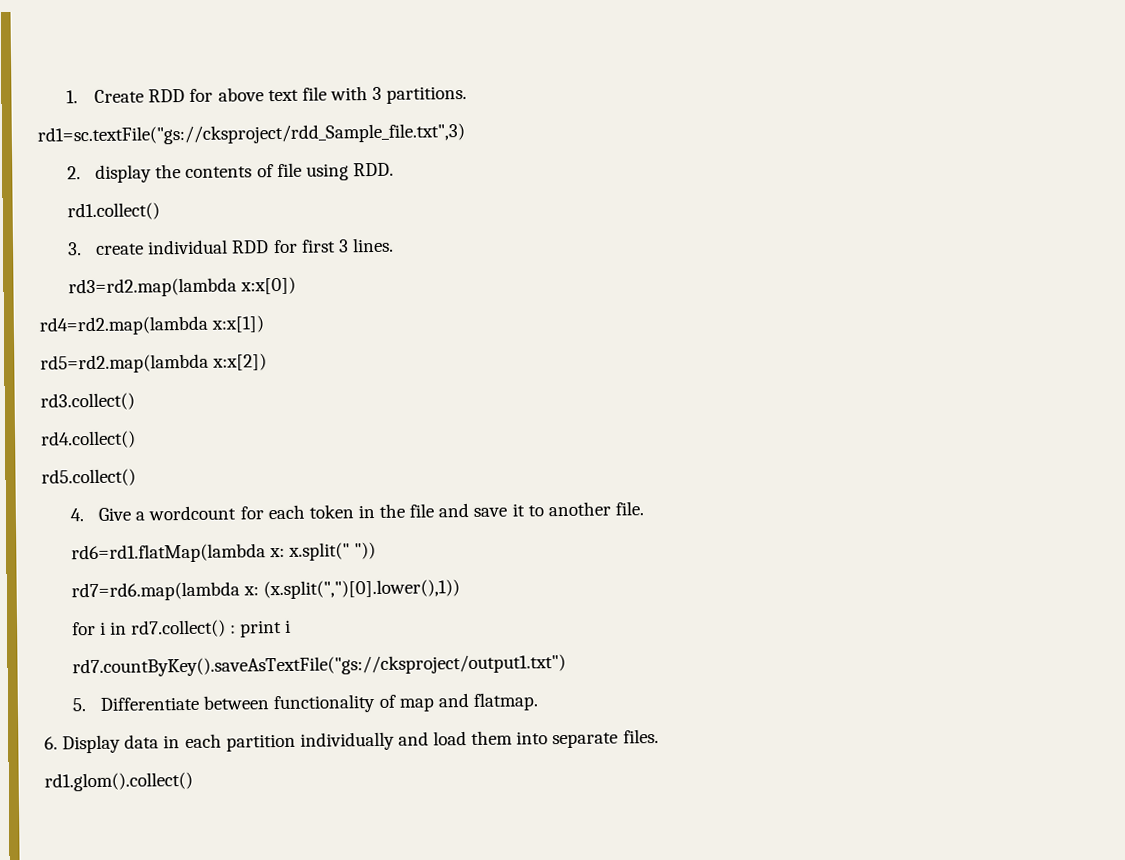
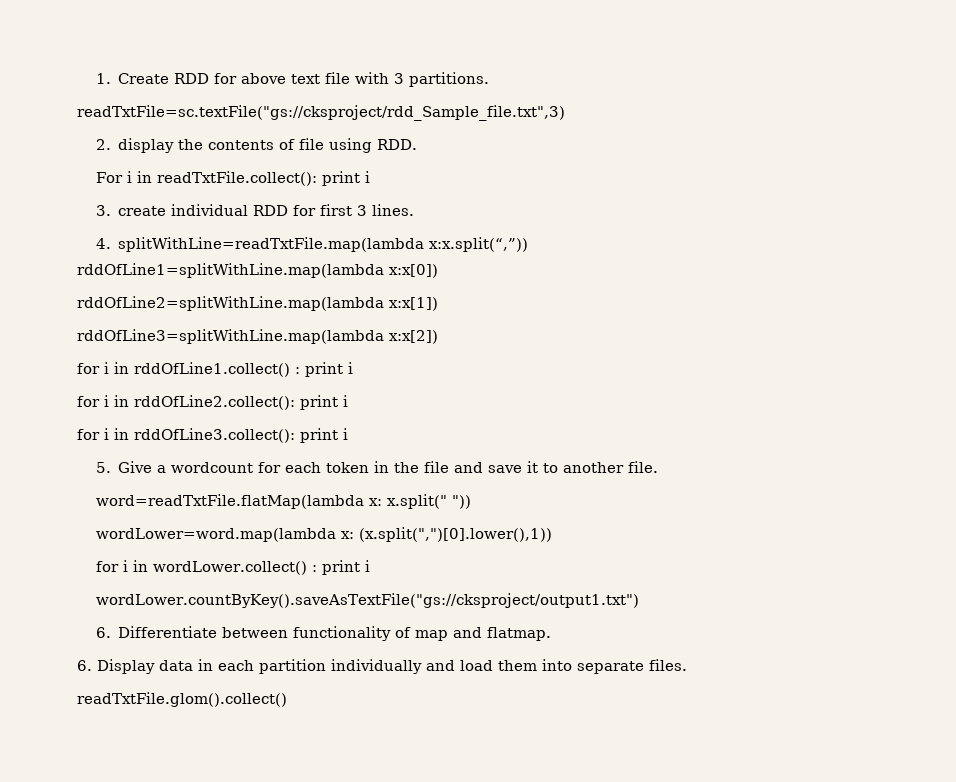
[37,123,465,146] rd1=sc.textFile("gs://cksproject/rdd_Sample_file.txt",3) -> [77,105,565,121] readTxtFile=sc.textFile("gs://cksproject/rdd_Sample_file.txt",3)
[66,202,160,221] rd1.collect() -> [95,171,370,186] For i in readTxtFile.collect(): print i
[67,277,237,298] rd3=rd2.map(lambda -> [95,237,529,252] [77,263,384,278] 4. splitWithLine=readTxtFile.map(lambda x:x.split(“,”)) // rddOfLine1=splitWithLine.map(lambda
[39,315,208,336] rd4=rd2.map(lambda -> [77,296,384,311] rddOfLine2=splitWithLine.map(lambda
[40,353,209,374] rd5=rd2.map(lambda -> [77,329,384,344] rddOfLine3=splitWithLine.map(lambda
[40,392,135,411] [40,430,136,449] [41,468,136,487] [69,508,84,522] rd3.collect() // rd4.collect() // rd5.collect() // 4. -> [77,362,353,377] [77,395,348,410] [77,428,348,443] [95,462,111,473] for i in rddOfLine1.collect() : print i // for i in rddOfLine2.collect(): print i // for i in rddOfLine3.collect(): print i // 5.
[70,543,266,564] rd6=rd1.flatMap(lambda -> [95,494,364,509] word=readTxtFile.flatMap(lambda
[70,581,240,602] rd7=rd6.map(lambda -> [95,528,336,542] wordLower=word.map(lambda
[130,619,292,638] [71,653,566,678] [71,698,86,712] rd7.collect() : print i // rd7.countByKey().saveAsTextFile("gs://cksproject/output1.txt") // 5. -> [152,560,370,575] [95,593,639,608] [95,627,111,638] wordLower.collect() : print i // wordLower.countByKey().saveAsTextFile("gs://cksproject/output1.txt") // 6.
[44,771,193,792] rd1.glom().collect() -> [77,692,287,707] readTxtFile.glom().collect()

